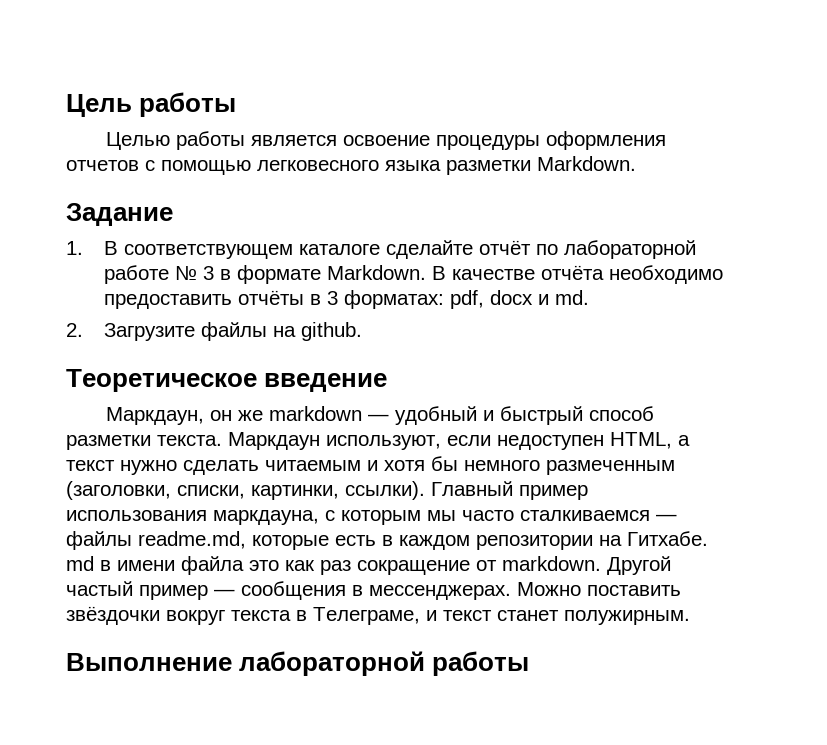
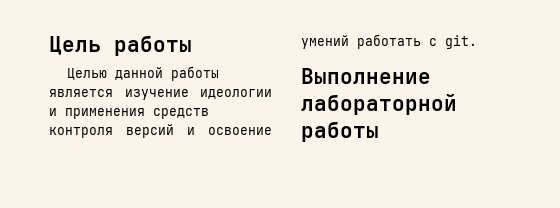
(170, 141) none -> [114,67,163,80] данной
[342,131,666,150] [66,156,636,175] [66,203,173,226] [66,240,697,259] [104,265,724,284] [104,290,590,309] [66,322,363,341] [66,369,388,392] [105,406,654,425] [66,432,690,450] [66,456,675,475] [66,481,588,500] [66,510,677,525] [66,531,708,550] [66,556,671,575] [66,581,681,600] [66,606,690,625] освоение процедуры оформления отчетов с помощью легковесного языка разметки Markdown. // Задание // 1. В соответствующем каталоге сделайте отчёт по лабораторной работе № 3 в формате Markdown. В качестве отчёта необходимо предоставить отчёты в 3 форматах: pdf, docx и md. // 2. Загрузите файлы на github. // Теоретическое введение // Маркдаун, он же markdown — удобный и быстрый способ разметки текста. Маркдаун используют, если недоступен HTML, а текст нужно сделать читаемым и хотя бы немного размеченным (заголовки, списки, картинки, ссылки). Главный пример использования маркдауна, с которым мы часто сталкиваемся — файлы readme.md, которые есть в каждом репозитории на Гитхабе. md в имени файла это как раз сокращение от markdown. Другой частый пример — сообщения в мессенджерах. Можно поставить звёздочки вокруг текста в Телеграме, и текст станет полужирным. -> [124,89,272,100] [49,108,209,119] [49,124,272,138] [301,34,477,49] изучение идеологии и применения средств контроля версий и освоение умений работать с git.

